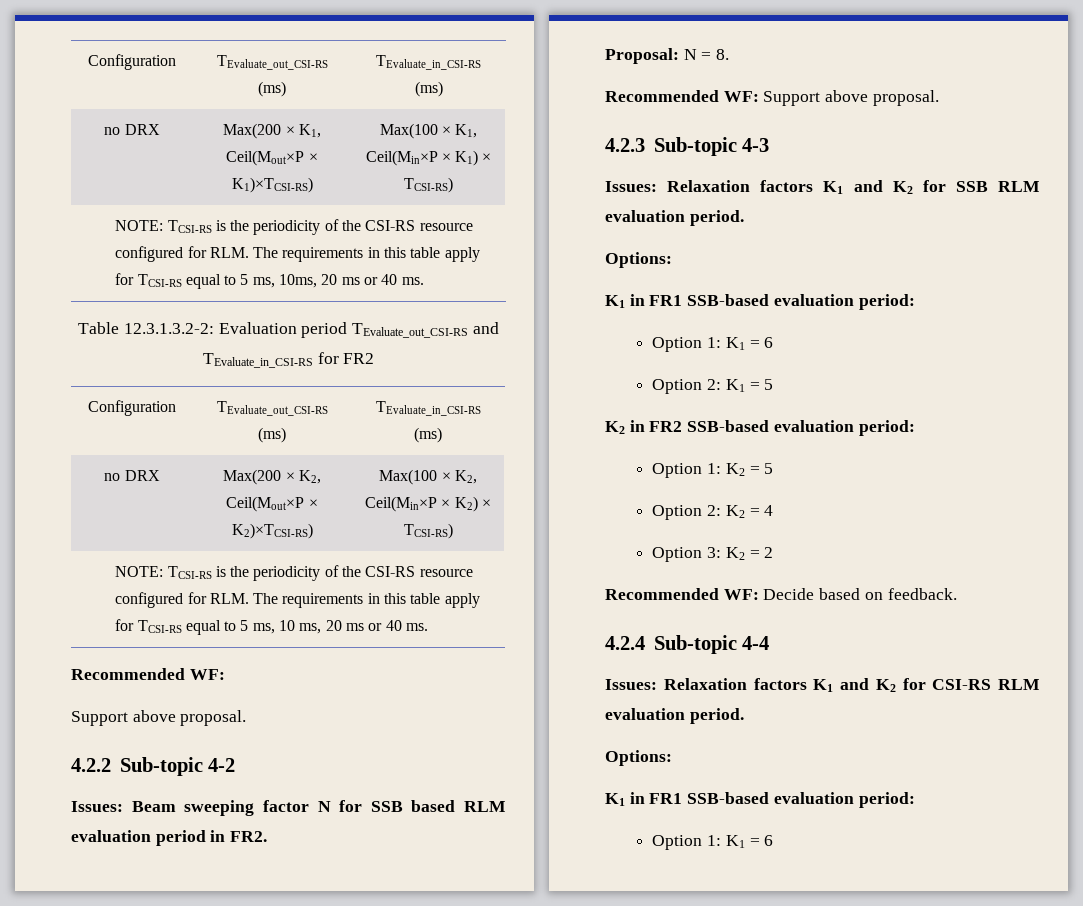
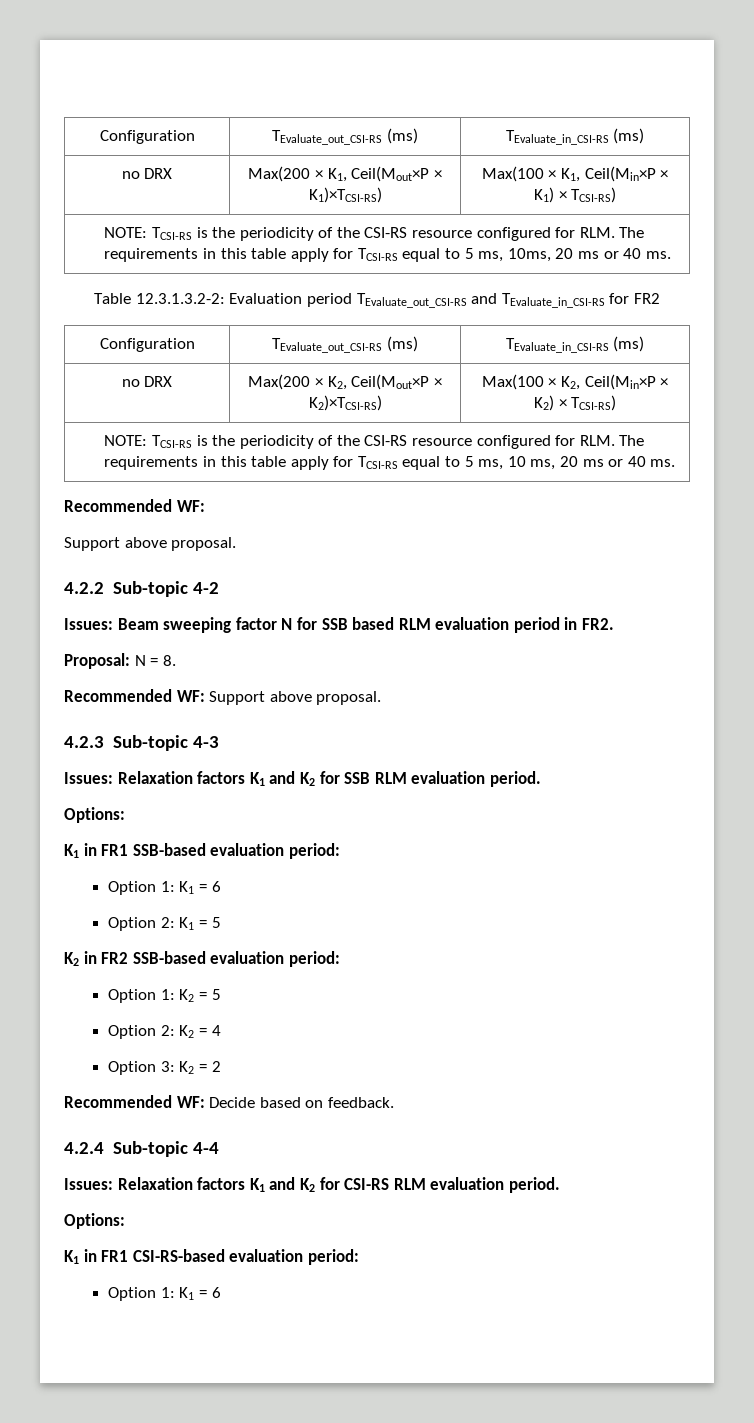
[687,792,770,804] SSB-based -> [132,1249,225,1262] CSI-RS-based

